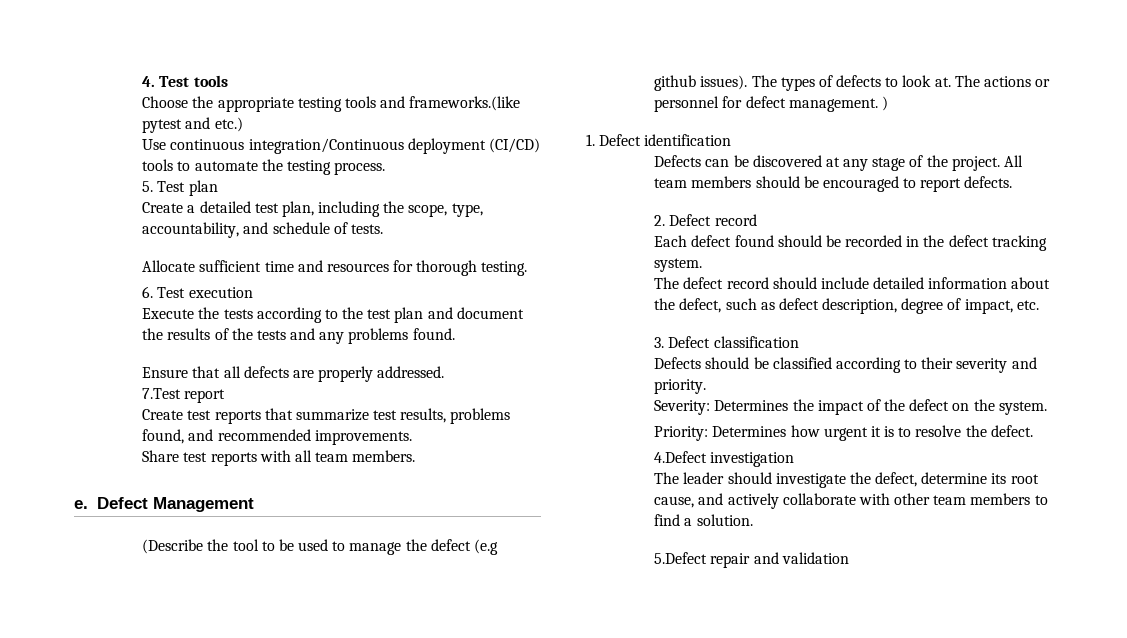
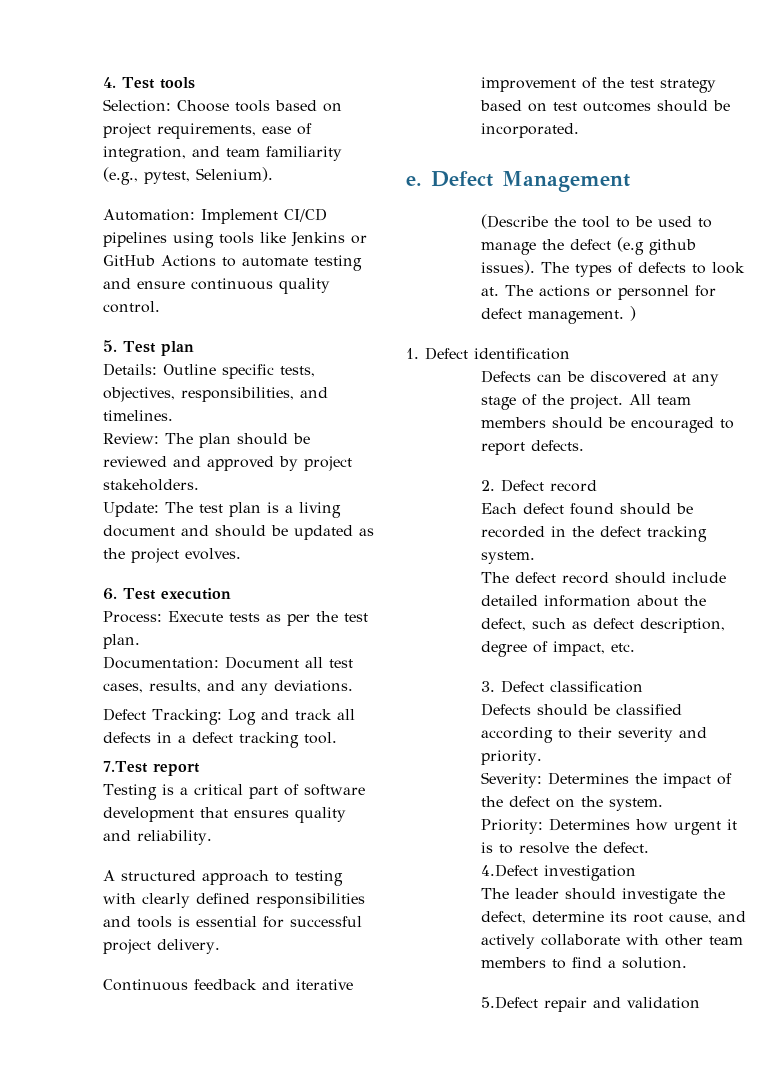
[142,96,521,112] [142,117,243,133] [142,138,540,154] [142,159,386,175] [142,180,218,196] [142,201,483,217] [142,222,383,238] [142,260,528,276] [142,286,253,298] [142,307,524,323] [142,328,455,344] [142,366,445,382] [142,388,226,403] [142,408,511,424] [142,429,412,445] [142,450,416,466] Choose the appropriate testing tools and frameworks.(like pytest and etc.) // Use continuous integration/Continuous deployment (CI/CD) tools to automate the testing process. // 5. Test plan // Create a detailed test plan, including the scope, type, accountability, and schedule of tests. // Allocate sufficient time and resources for thorough testing. // 6. Test execution // Execute the tests according to the test plan and document the results of the tests and any problems found. // Ensure that all defects are properly addressed. // 7.Test report // Create test reports that summarize test results, problems found, and recommended improvements. // Share test reports with all team members. -> [102,99,342,112] [102,123,312,139] [102,146,342,162] [102,167,273,185] [102,208,327,224] [102,232,367,248] [102,255,362,271] [102,278,330,294] [102,301,160,313] [102,340,194,356] [102,363,315,379] [102,387,328,402] [102,410,173,421] [102,433,310,448] [102,456,352,471] [102,479,199,491] [102,502,341,518] [102,525,374,540] [102,548,241,563] [102,588,231,600] [102,611,368,626] [102,634,140,649] [102,656,353,669] [102,680,353,695] [102,708,355,725] [102,732,337,748] [102,761,200,776] [102,784,365,800] [102,807,346,823] [102,830,212,845] [102,870,343,886] [102,893,365,908] [102,916,362,928] [102,939,220,954] [102,979,353,991] [480,77,716,93] [479,100,730,112] [480,123,579,138] Selection: Choose tools based on project requirements, ease of integration, and team familiarity (e.g., pytest, Selenium). // Automation: Implement CI/CD pipelines using tools like Jenkins or GitHub Actions to automate testing and ensure continuous quality control. // 5. Test plan // Details: Outline specific tests, objectives, responsibilities, and timelines. // Review: The plan should be reviewed and approved by project stakeholders. // Update: The test plan is a living document and should be updated as the project evolves. // 6. Test execution // Process: Execute tests as per the test plan. // Documentation: Document all test cases, results, and any deviations. // Defect Tracking: Log and track all defects in a defect tracking tool. // 7.Test report // Testing is a critical part of software development that ensures quality and reliability. // A structured approach to testing with clearly defined responsibilities and tools is essential for successful project delivery. // Continuous feedback and iterative improvement of the test strategy based on test outcomes should be incorporated.

